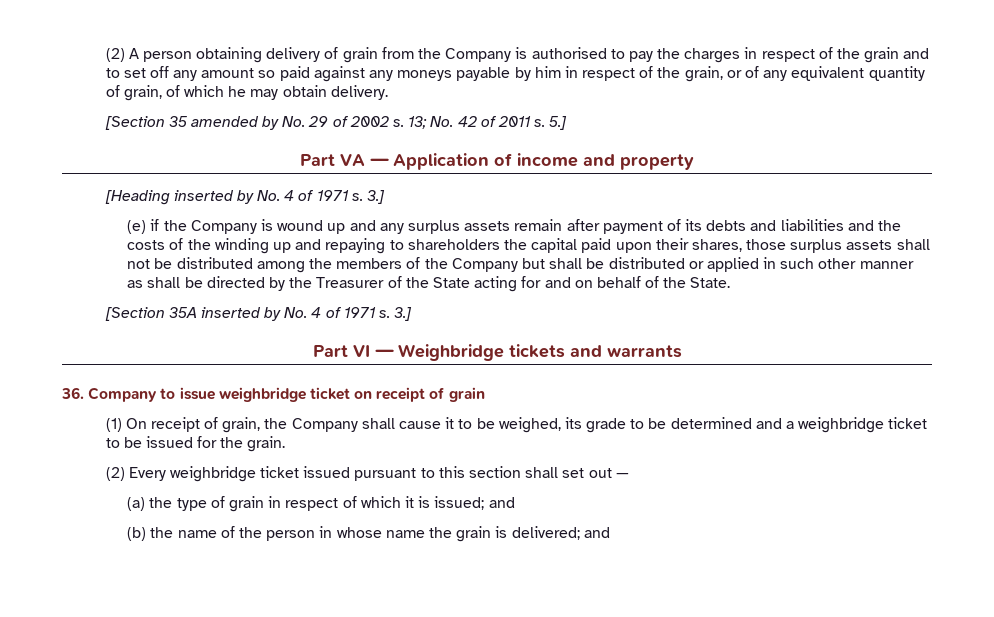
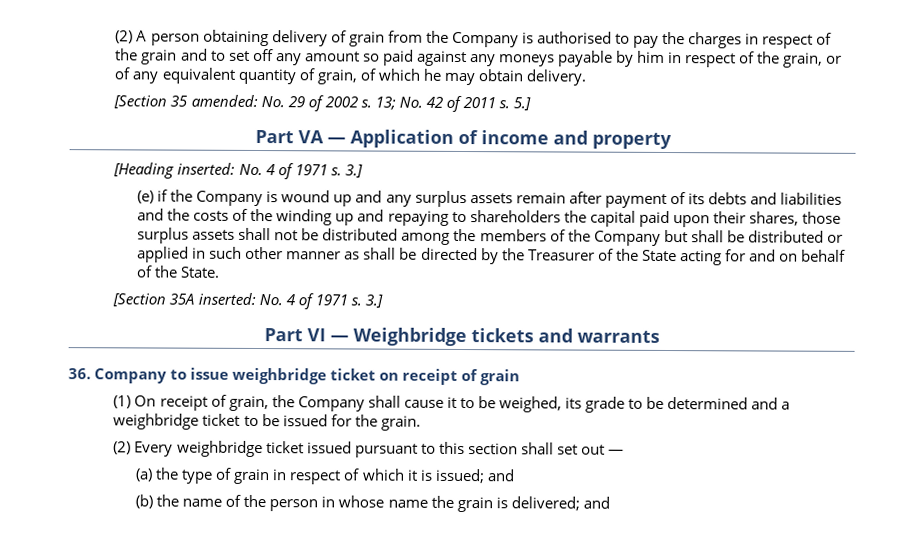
[190,116,280,130] amended by -> [190,94,258,108] amended:
[173,190,254,204] inserted by -> [177,162,236,175] inserted:
[200,307,282,321] inserted by -> [197,292,256,305] inserted:

